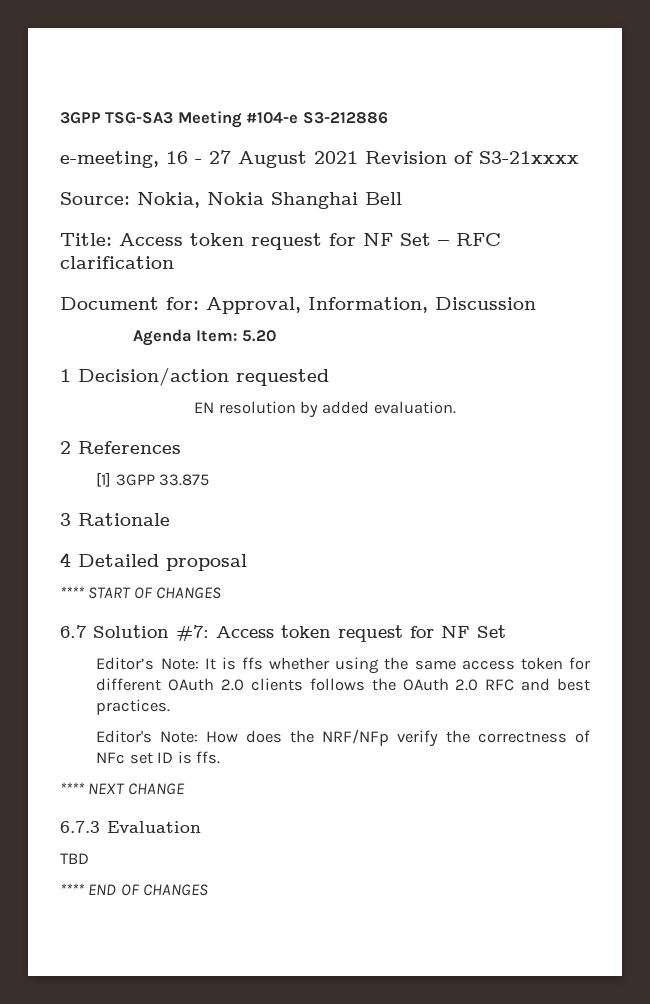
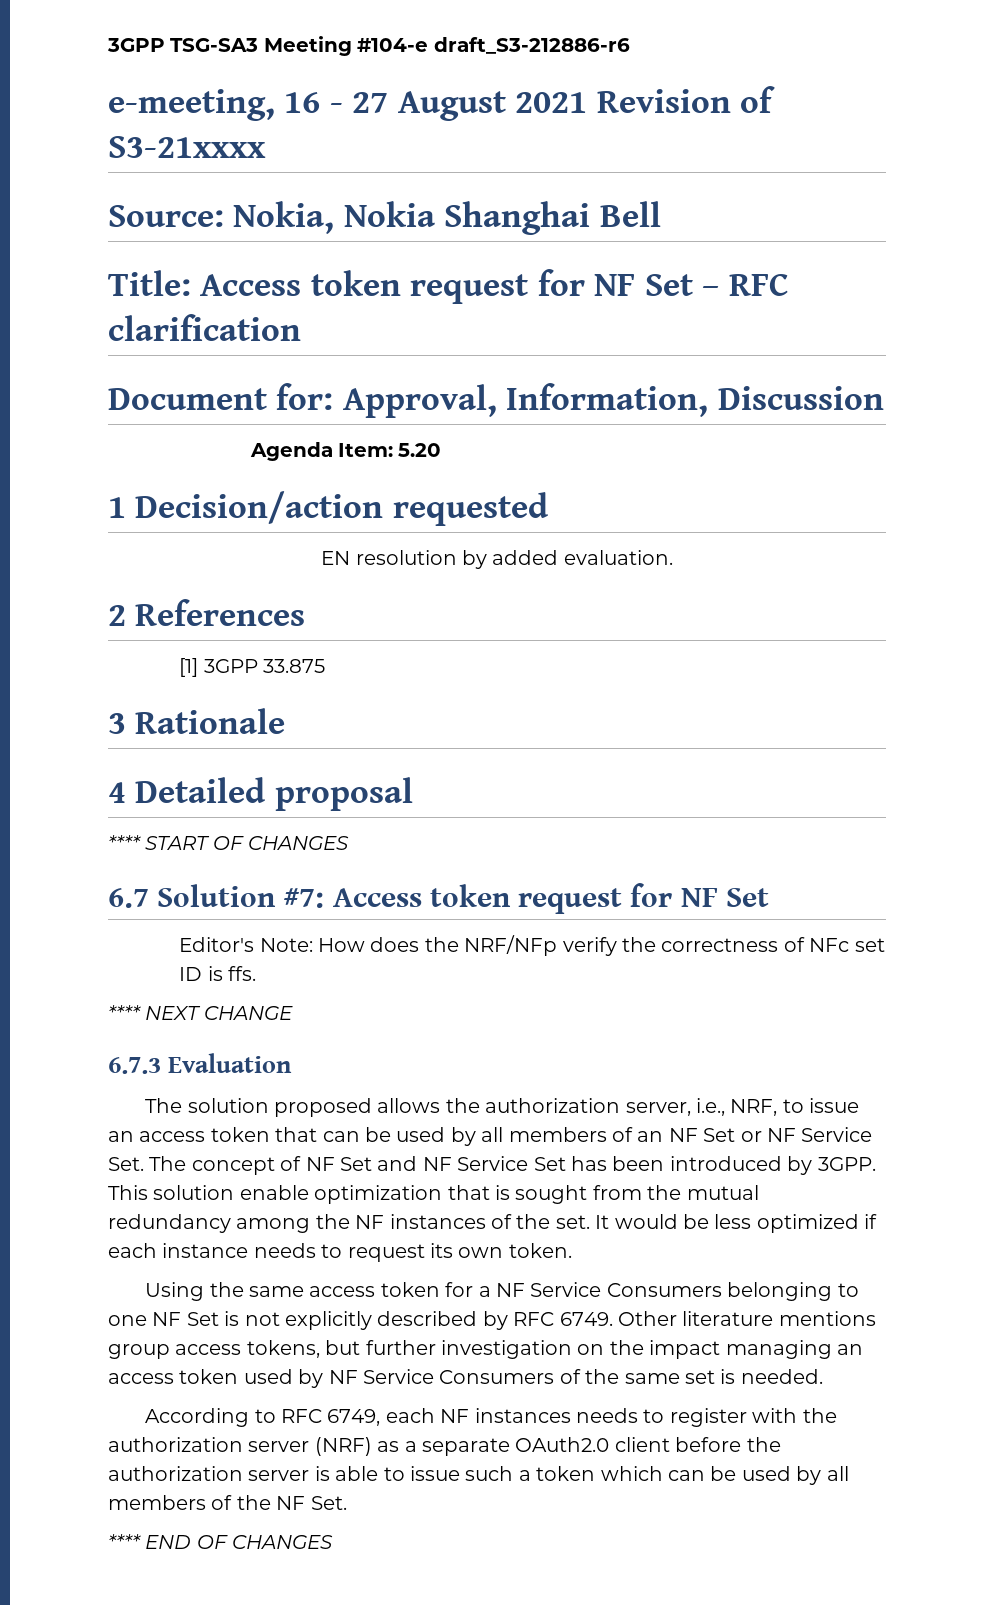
[302,112,388,124] S3-212886 -> [433,37,630,54] draft_S3-212886-r6
[96,657,590,674] [96,678,590,691] [96,699,171,715] // Editor’s Note: It is ffs whether using the same access token for different OAuth 2.0 clients follows the OAuth 2.0 RFC and best practices. -> (769, 897) none
[60,853,89,864] TBD -> [145,1098,860,1117] [108,1127,873,1146] [108,1156,876,1175] [108,1185,759,1204] [108,1214,878,1233] [108,1243,572,1262] [145,1282,859,1301] [108,1311,876,1330] [108,1340,863,1359] [108,1369,823,1388] [145,1408,837,1427] [108,1437,781,1456] [108,1466,849,1485] [108,1495,347,1510] The solution proposed allows the authorization server, i.e., NRF, to issue an access token that can be used by all members of an NF Set or NF Service Set. The concept of NF Set and NF Service Set has been introduced by 3GPP. This solution enable optimization that is sought from the mutual redundancy among the NF instances of the set. It would be less optimized if each instance needs to request its own token. // Using the same access token for a NF Service Consumers belonging to one NF Set is not explicitly described by RFC 6749. Other literature mentions group access tokens, but further investigation on the impact managing an access token used by NF Service Consumers of the same set is needed. // According to RFC 6749, each NF instances needs to register with the authorization server (NRF) as a separate OAuth2.0 client before the authorization server is able to issue such a token which can be used by all members of the NF Set.

